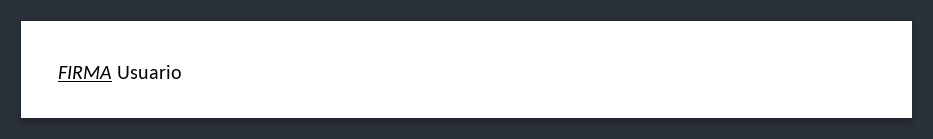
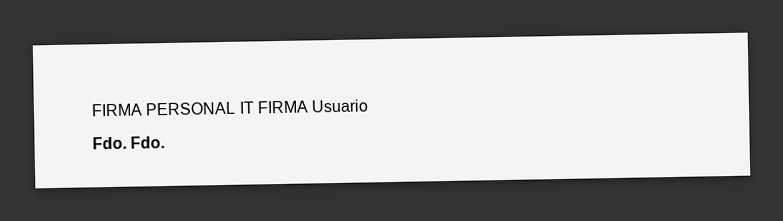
[58,66,112,79] FIRMA -> [91,100,309,117] FIRMA PERSONAL IT FIRMA
(183, 72) none -> [92,136,166,150] // Fdo. Fdo.

